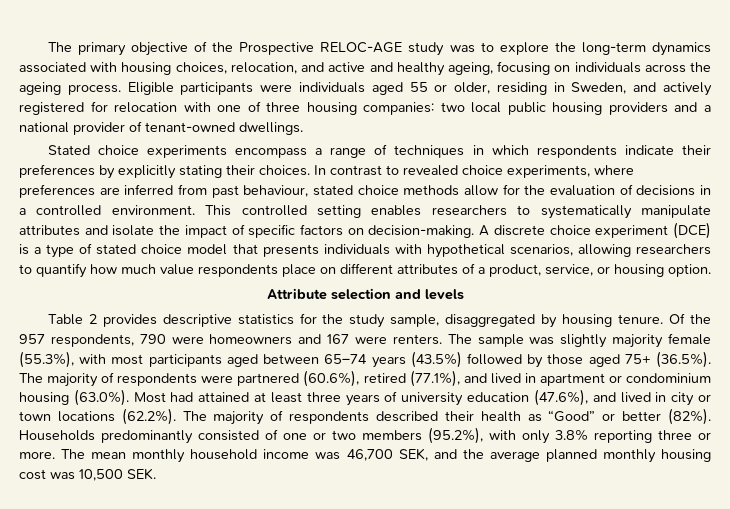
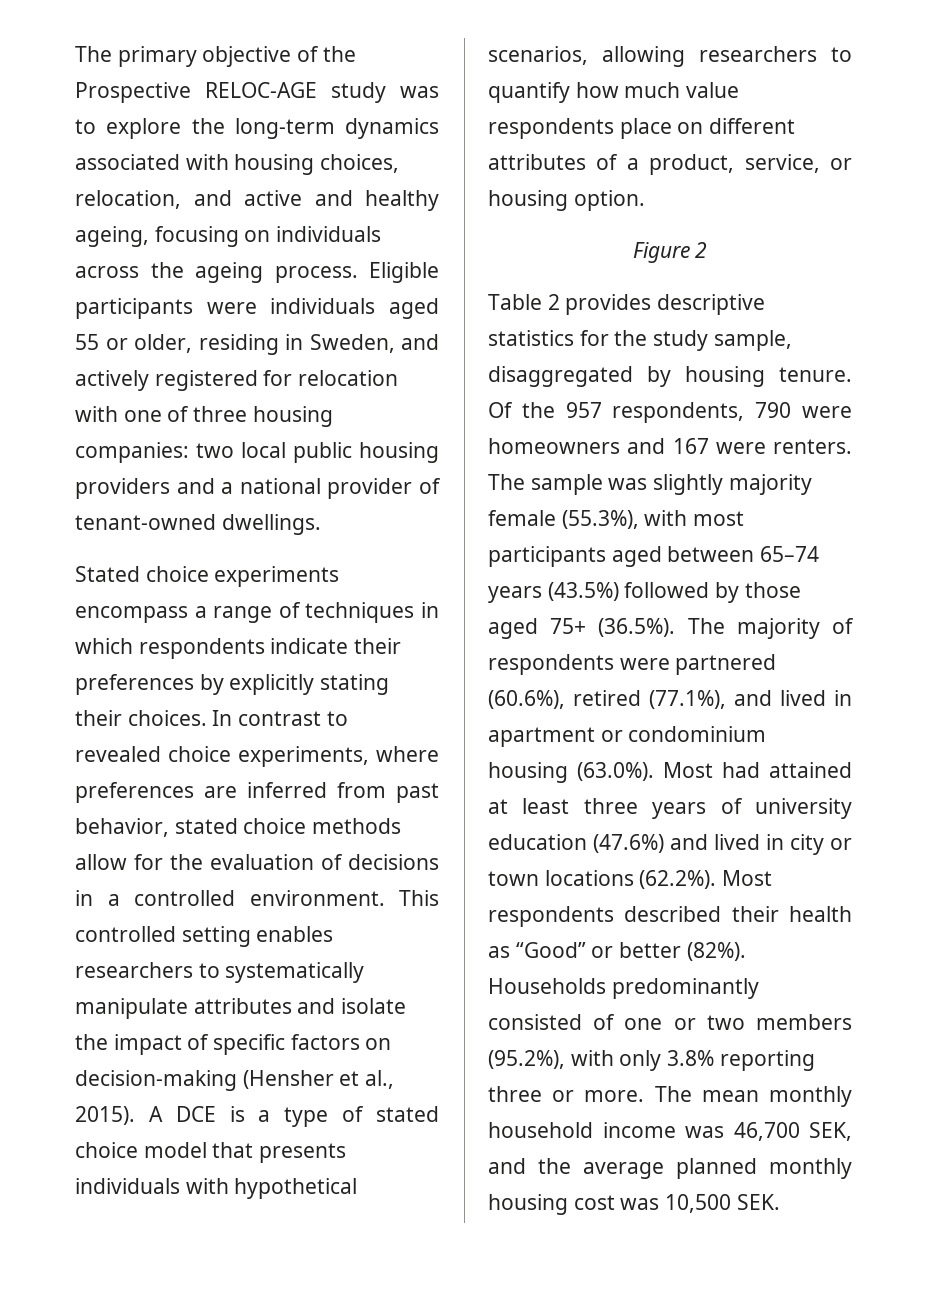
[243,185,309,197] behaviour, -> [75,818,169,837] behavior,
[368,222,711,239] decision-making. A discrete choice experiment (DCE) -> [75,1070,395,1091] [75,1106,216,1125] decision-making (Hensher et al., 2015). A DCE
[266,288,464,300] Attribute selection and levels -> [632,242,708,263] Figure 2
[533,389,588,406] (47.6%), -> [593,834,664,853] (47.6%)
[182,410,284,425] The majority of -> [722,870,773,886] Most

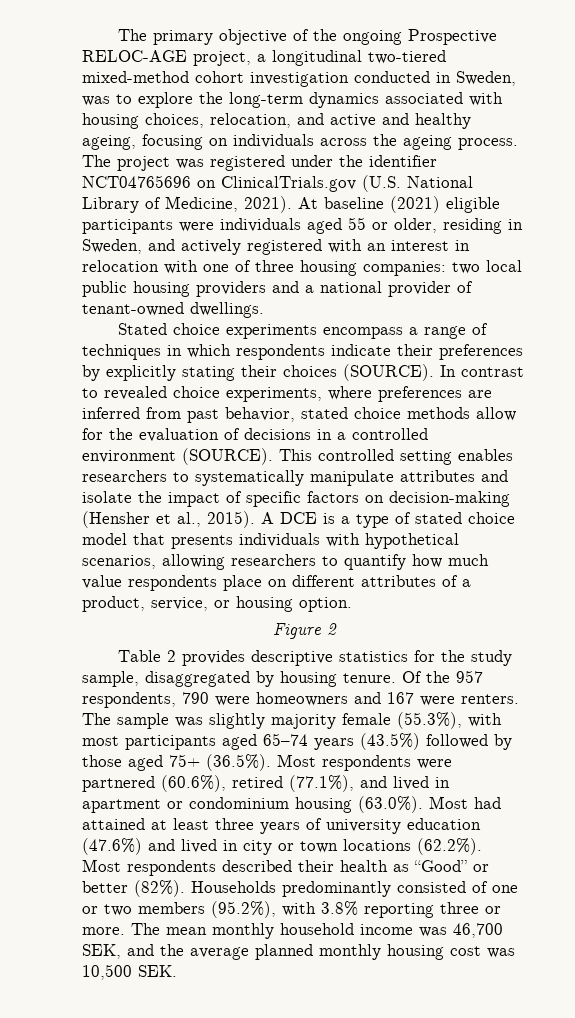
(356, 54) none -> [342,30,402,45] ongoing
[331,82,386,103] study -> [193,50,446,66] [82,71,516,87] project, a longitudinal two-tiered mixed-method cohort investigation conducted in Sweden,
[369,262,439,283] Eligible -> [82,155,437,171] [82,175,473,192] [82,196,500,213] The project was registered under the identifier NCT04765696 on ClinicalTrials.gov (U.S. National Library of Medicine, 2021). At baseline (2021) eligible
[263,370,293,386] for -> [328,239,470,253] with an interest in
[127,710,207,726] choices. -> [283,364,434,381] choices (SOURCE).
[249,890,385,906] environment. -> [82,448,273,465] environment (SOURCE).
[667,546,755,562] between -> (257, 742) none
[687,618,854,639] The majority of -> [277,754,316,767] Most
[619,1050,662,1071] only -> (316, 909) none

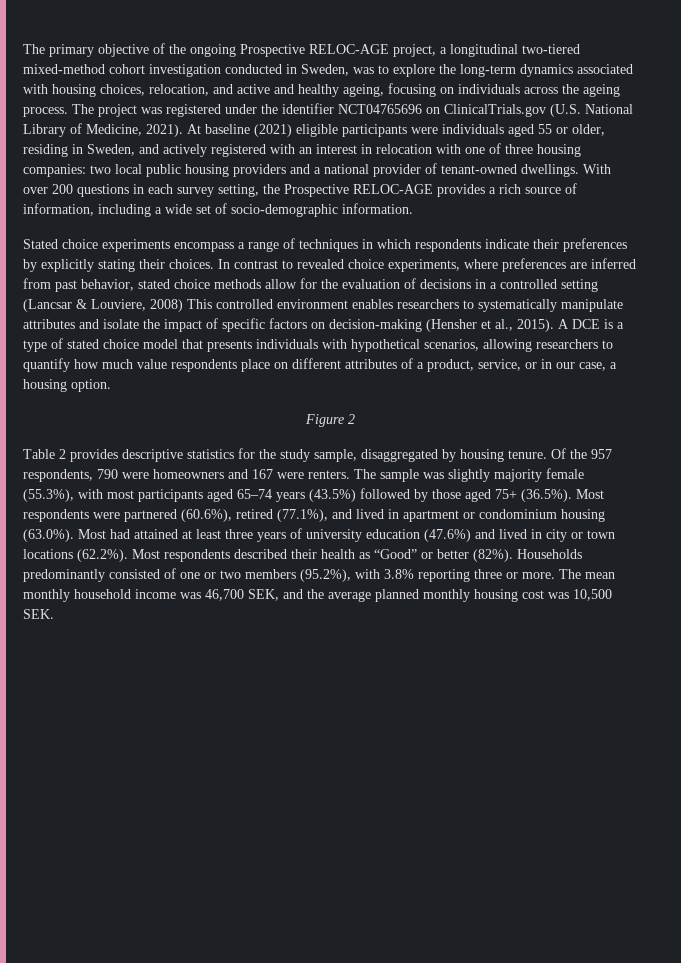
(264, 310) none -> [583,164,611,174] [23,183,577,197] [23,203,413,217] With over 200 questions in each survey setting, the Prospective RELOC-AGE provides a rich source of information, including a wide set of socio-demographic information.
[283,364,434,381] choices (SOURCE). -> [169,259,214,269] choices.
[82,448,273,465] environment (SOURCE). -> [561,279,598,292] [23,299,183,312] setting (Lancsar & Louviere, 2008)
[400,450,452,465] setting -> [277,299,348,309] environment
(230, 604) none -> [541,359,617,371] in our case, a

